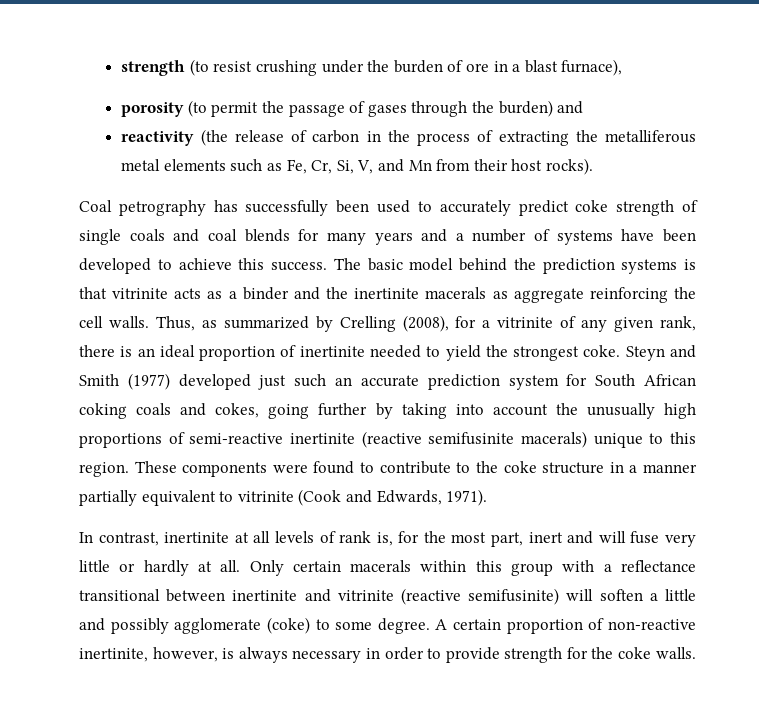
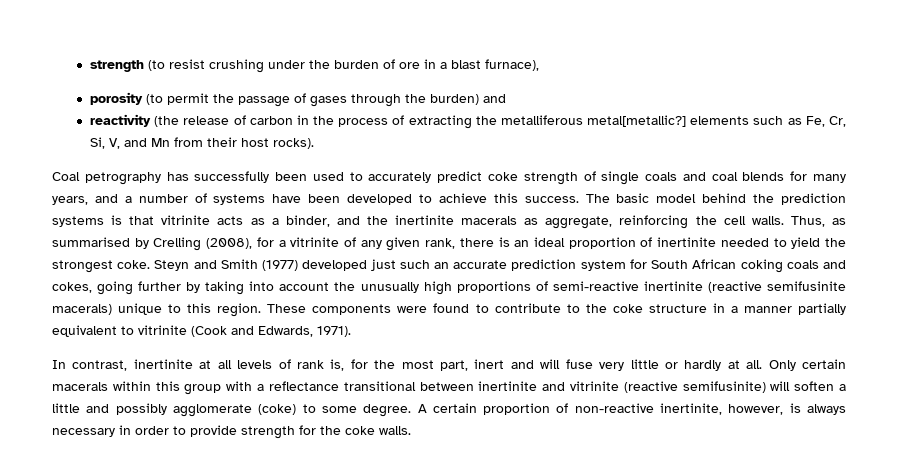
[121,159,161,171] metal -> [587,115,687,127] metal[metallic?]
[374,232,413,245] years -> [52,196,88,205] years,
[242,287,289,300] binder -> [285,215,330,227] binder,
[513,288,584,303] aggregate -> [545,216,613,229] aggregate,
[223,316,309,329] summarized -> [52,237,130,247] summarised

